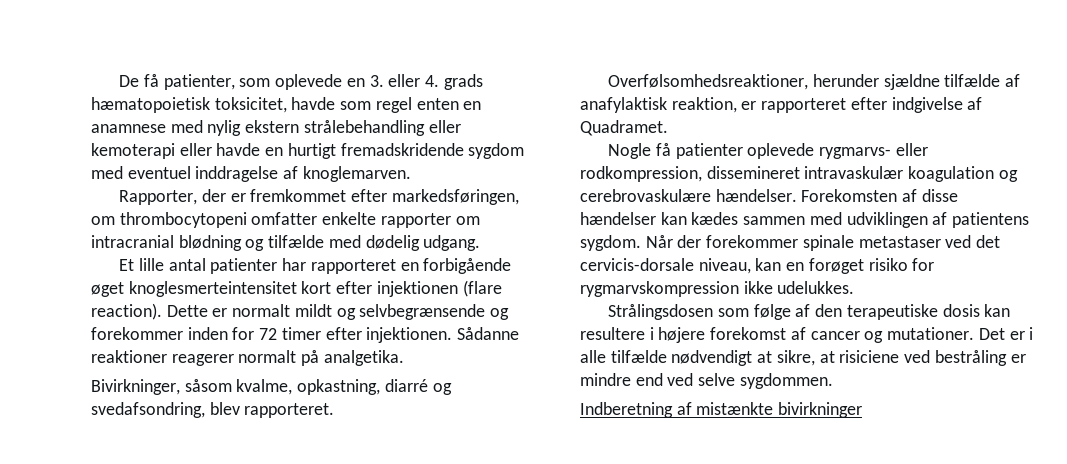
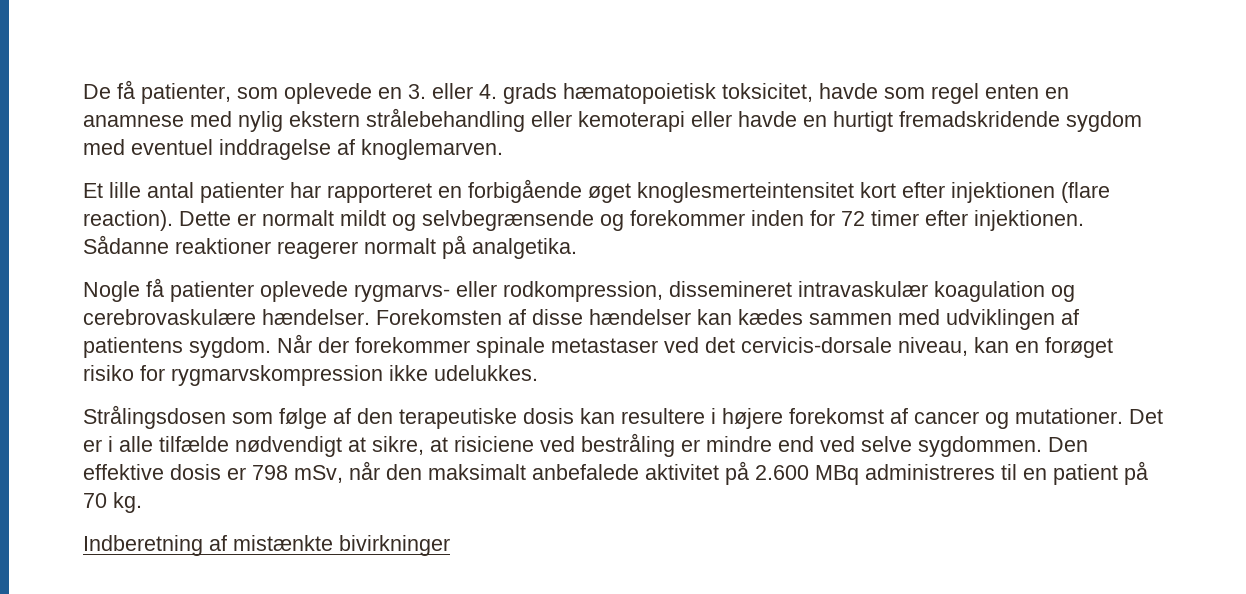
[119,189,519,205] [91,212,480,228] [91,235,481,251] // Rapporter, der er fremkommet efter markedsføringen, om thrombocytopeni omfatter enkelte rapporter om intracranial blødning og tilfælde med dødelig udgang. -> (503, 149) none
[91,379,452,395] [91,402,335,418] [608,74,1021,90] [580,97,983,113] [580,120,668,136] // Bivirkninger, såsom kvalme, opkastning, diarré og svedafsondring, blev rapporteret. // Overfølsomhedsreaktioner, herunder sjældne tilfælde af anafylaktisk reaktion, er rapporteret efter indgivelse af Quadramet. -> (577, 248) none
(833, 381) none -> [1048,437,1088,452] [83,461,1148,485] [83,492,142,513] Den effektive dosis er 798 mSv, når den maksimalt anbefalede aktivitet på 2.600 MBq administreres til en patient på 70 kg.

